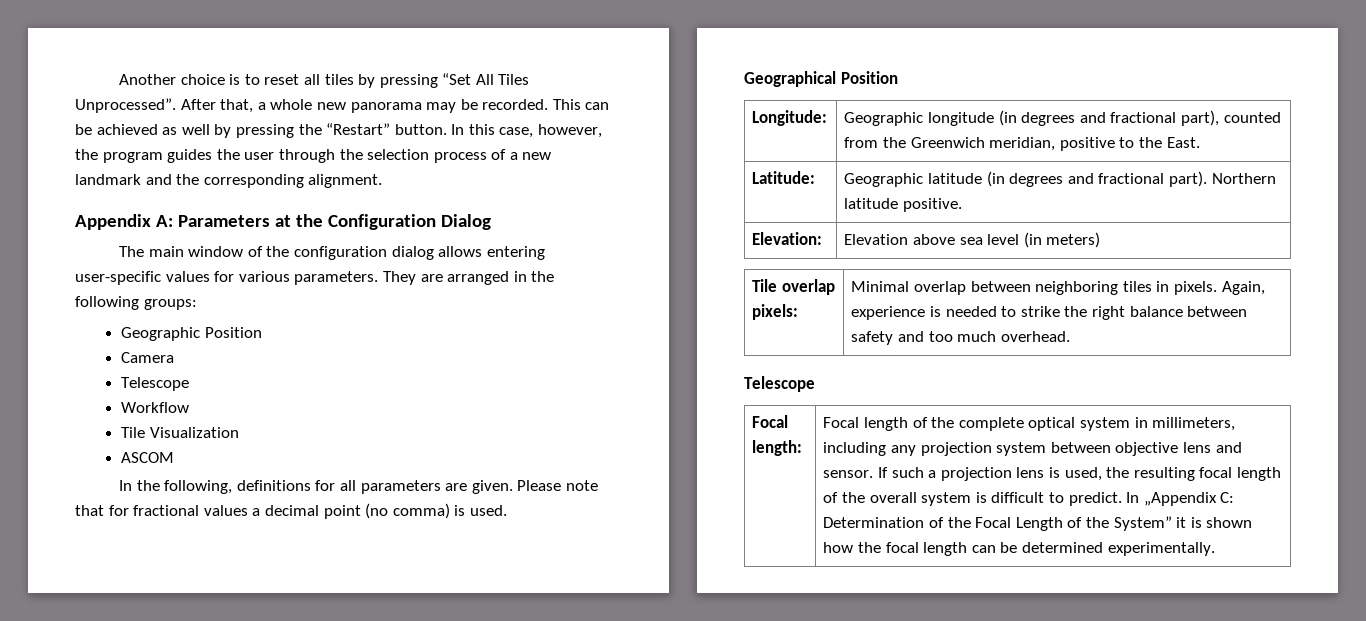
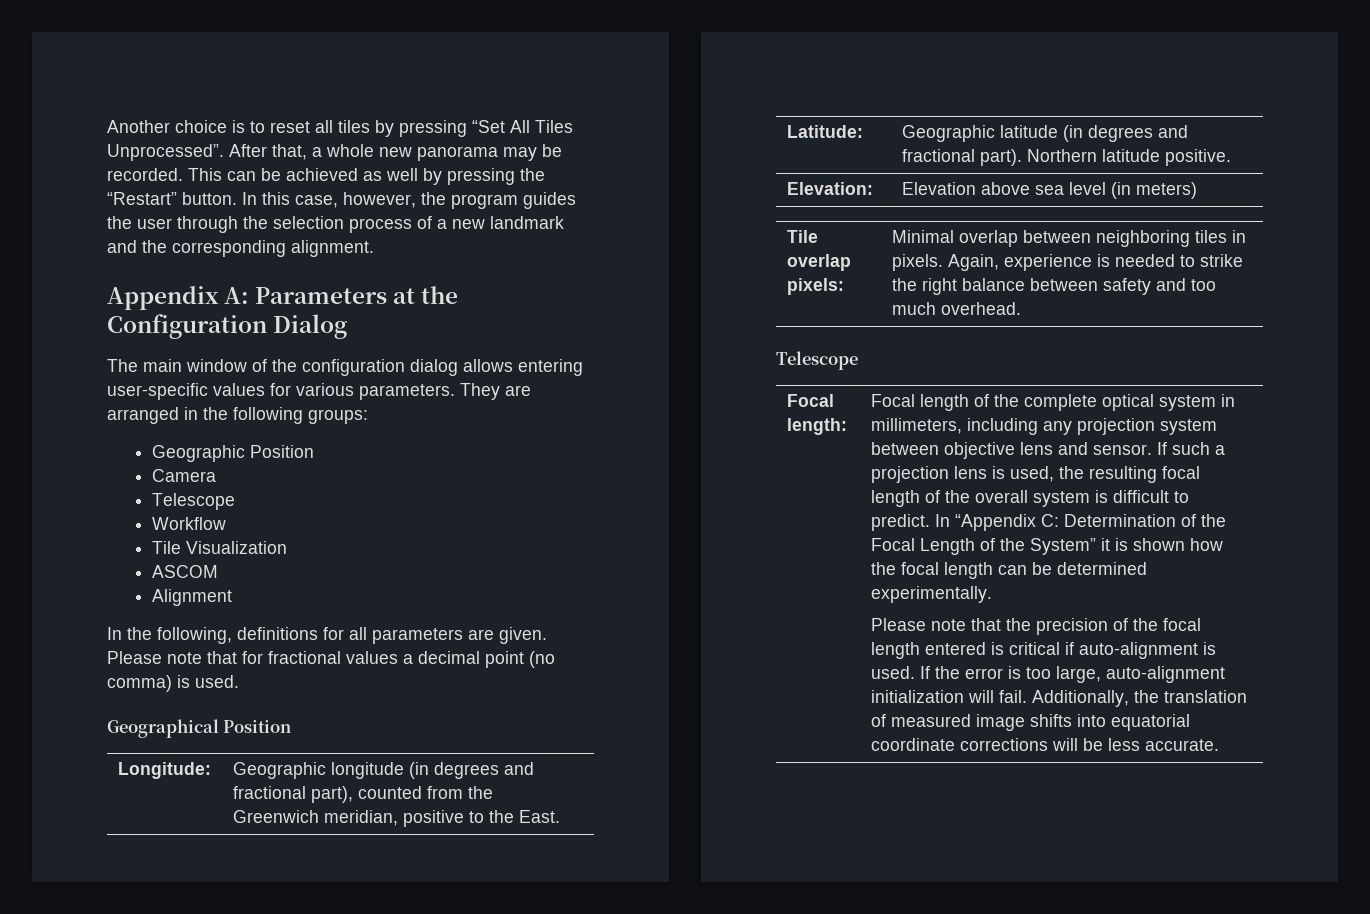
(175, 457) none -> [151,589,232,606] // Alignment
[1143,492,1217,506] „Appendix -> [954,514,1036,531] “Appendix
(1215, 549) none -> [870,618,1201,635] [870,642,1216,659] [870,666,1225,683] [870,690,1247,707] [870,714,1190,731] [870,738,1219,751] // Please note that the precision of the focal length entered is critical if auto-alignment is used. If the error is too large, auto-alignment initialization will fail. Additionally, the translation of measured image shifts into equatorial coordinate corrections will be less accurate.

